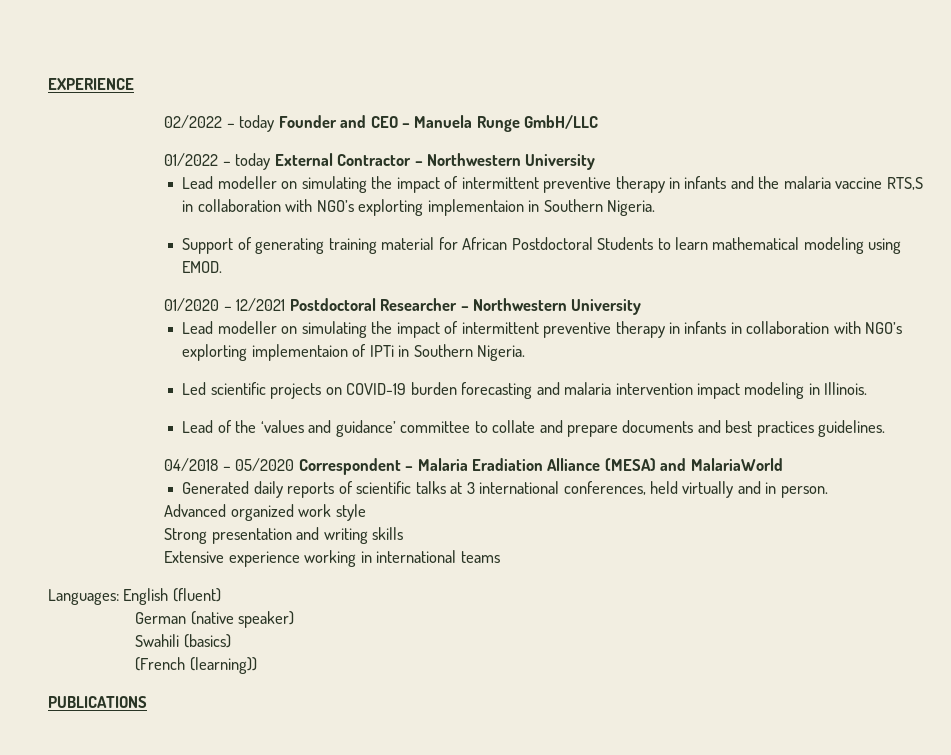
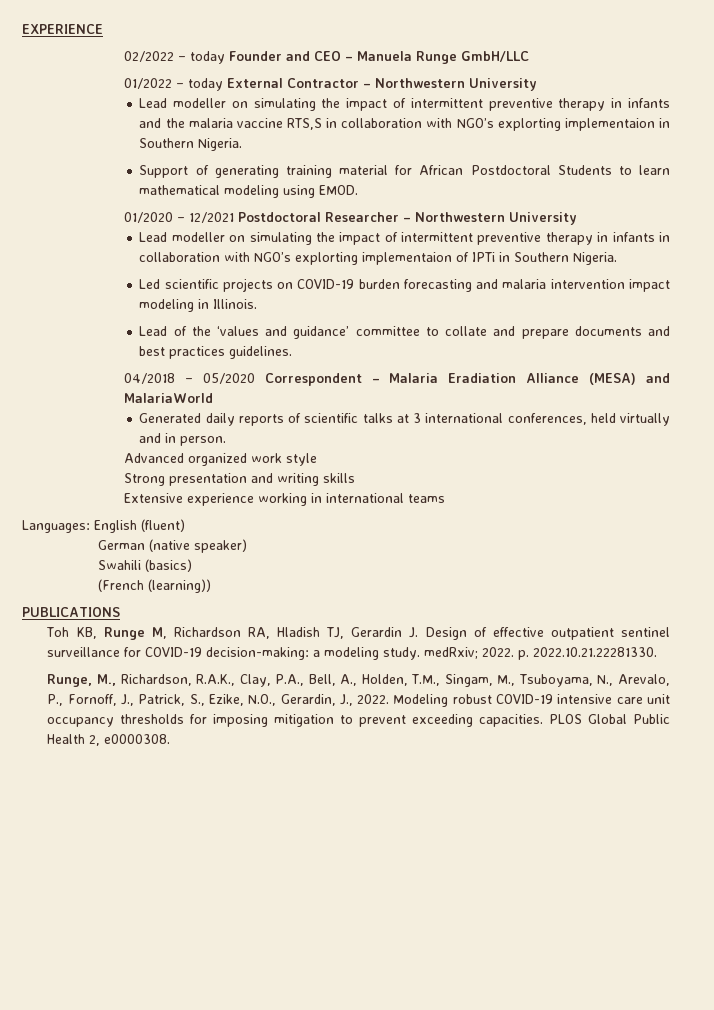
(147, 702) none -> [46,627,670,640] [47,647,658,660] [47,674,670,687] [47,694,670,707] [47,714,670,727] [47,734,171,746] // Toh KB, Runge M, Richardson RA, Hladish TJ, Gerardin J. Design of effective outpatient sentinel surveillance for COVID-19 decision-making: a modeling study. medRxiv; 2022. p. 2022.10.21.22281330. // Runge, M., Richardson, R.A.K., Clay, P.A., Bell, A., Holden, T.M., Singam, M., Tsuboyama, N., Arevalo, P., Fornoff, J., Patrick, S., Ezike, N.O., Gerardin, J., 2022. Modeling robust COVID-19 intensive care unit occupancy thresholds for imposing mitigation to prevent exceeding capacities. PLOS Global Public Health 2, e0000308.

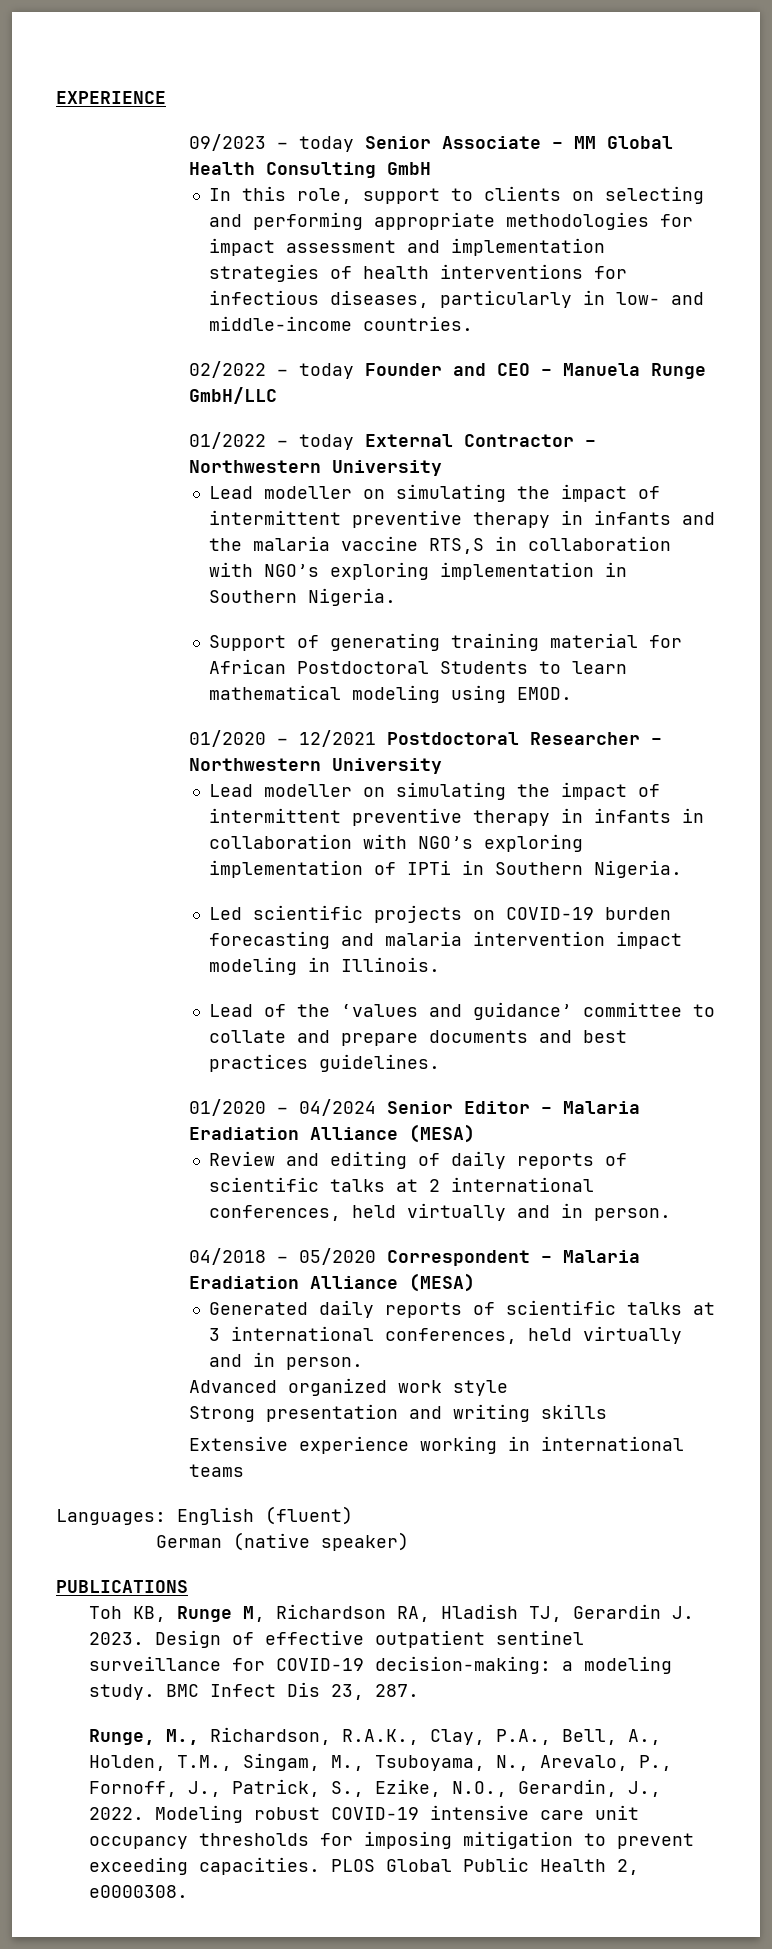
(103, 29) none -> [189,134,674,152] [189,162,432,178] [209,186,705,204] [209,212,694,230] [209,238,606,256] [209,264,628,282] [209,290,705,308] [209,316,474,331] // 09/2023 – today Senior Associate – MM Global Health Consulting GmbH // In this role, support to clients on selecting and performing appropriate methodologies for impact assessment and implementation strategies of health interventions for infectious diseases, particularly in low- and middle-income countries.
[497,118,655,131] explorting implementaion -> [330,562,595,580] exploring implementation
[295,252,453,265] explorting implementaion -> [484,834,584,852] [209,860,364,878] exploring implementation
(293, 352) none -> [189,1099,641,1116] [189,1124,476,1143] [209,1151,628,1169] [209,1177,595,1192] [209,1203,672,1221] // 01/2020 – 04/2024 Senior Editor – Malaria Eradiation Alliance (MESA) // Review and editing of daily reports of scientific talks at 2 international conferences, held virtually and in person.
[646,373,670,383] [123,393,213,403] and MalariaWorld -> (476, 1282) none
[98,559,193,572] [98,579,212,593] // Swahili (basics) // (French (learning)) -> (410, 1541) none
(419, 632) none -> [89,1632,145,1645] 2023.
[424,647,658,660] medRxiv; 2022. p. 2022.10.21.22281330. -> [166,1682,420,1700] BMC Infect Dis 23, 287.

